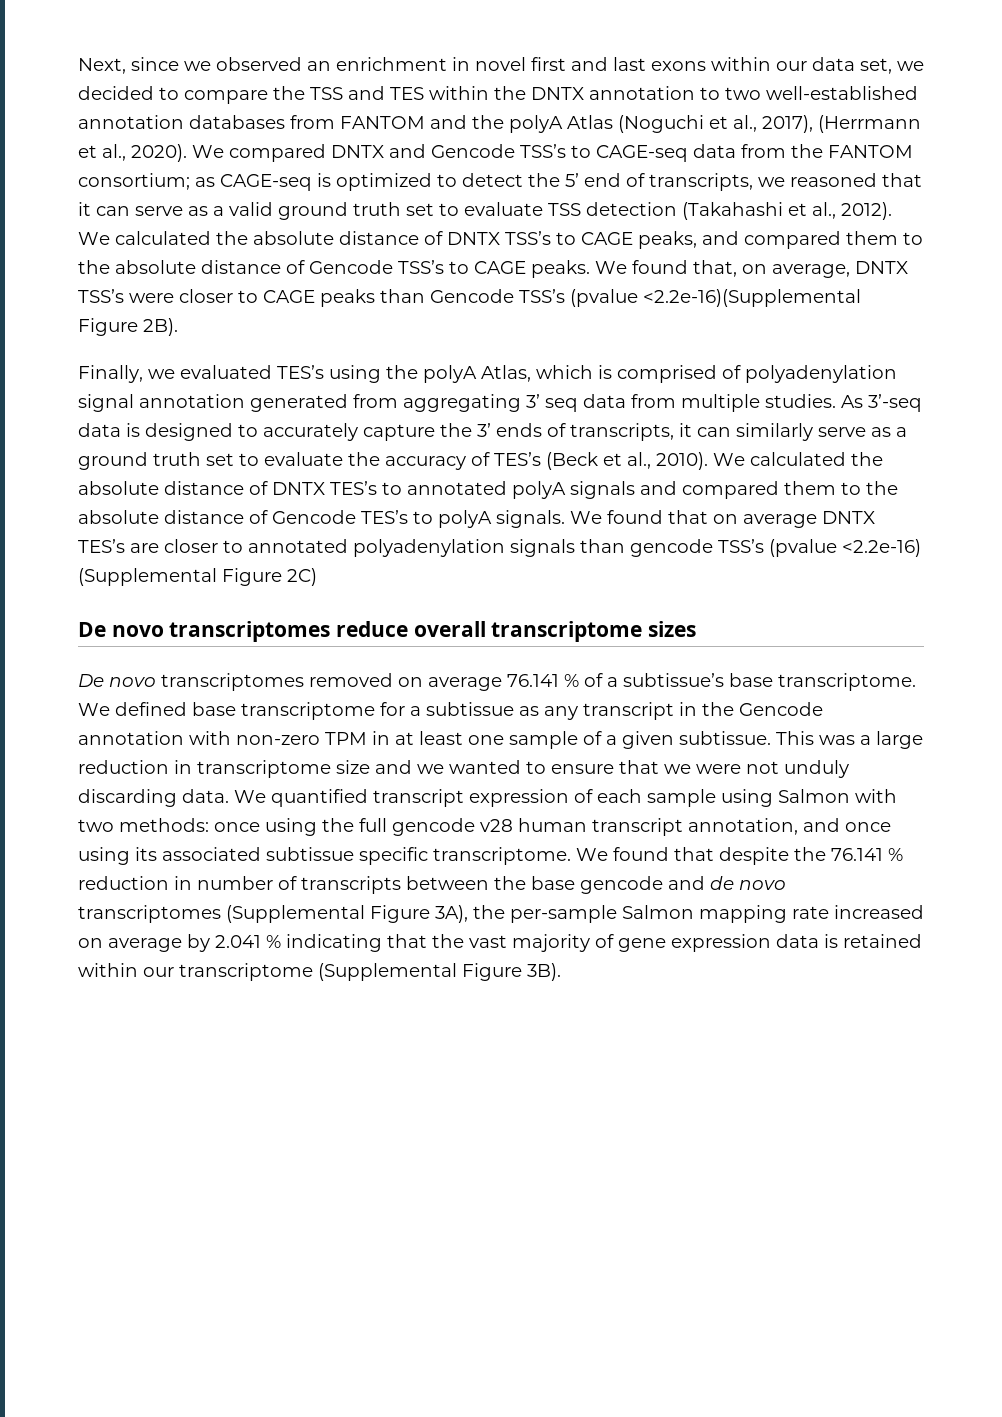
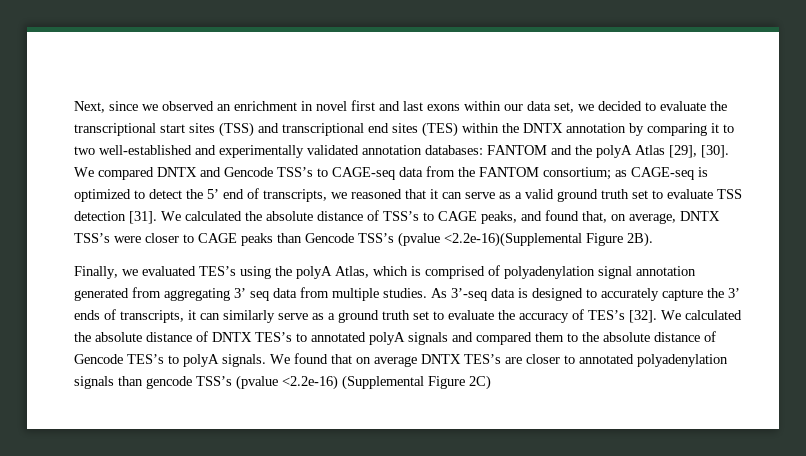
[184,86,918,104] [78,115,335,129] compare the TSS and TES within the DNTX annotation to two well-established annotation databases from -> [660,101,727,111] [74,122,734,137] [74,145,483,158] evaluate the transcriptional start sites (TSS) and transcriptional end sites (TES) within the DNTX annotation by comparing it to two well-established and experimentally validated annotation databases:
[618,115,921,133] [78,144,187,162] (Noguchi et al., 2017), (Herrmann et al., 2020). -> [669,145,729,158] [29], [30].
[682,202,892,220] [78,231,500,245] (Takahashi et al., 2012). We calculated the absolute distance of DNTX -> [129,210,379,224] [31]. We calculated the absolute distance of
[744,231,923,249] [78,260,627,278] compared them to the absolute distance of Gencode TSS’s to CAGE peaks. We -> (542, 216) none
[546,452,708,470] (Beck et al., 2010). -> [629,310,657,323] [32].
[78,621,697,642] [78,673,916,691] [78,702,823,720] [78,731,923,749] [78,760,849,778] [78,789,897,807] [78,818,891,836] [78,847,903,865] [78,876,786,894] [78,905,924,923] [78,934,922,952] [78,963,561,981] // De novo transcriptomes reduce overall transcriptome sizes // De novo transcriptomes removed on average 76.141 % of a subtissue’s base transcriptome. We defined base transcriptome for a subtissue as any transcript in the Gencode annotation with non-zero TPM in at least one sample of a given subtissue. This was a large reduction in transcriptome size and we wanted to ensure that we were not unduly discarding data. We quantified transcript expression of each sample using Salmon with two methods: once using the full gencode v28 human transcript annotation, and once using its associated subtissue specific transcriptome. We found that despite the 76.141 % reduction in number of transcripts between the base gencode and de novo transcriptomes (Supplemental Figure 3A), the per-sample Salmon mapping rate increased on average by 2.041 % indicating that the vast majority of gene expression data is retained within our transcriptome (Supplemental Figure 3B). -> (491, 382) none

